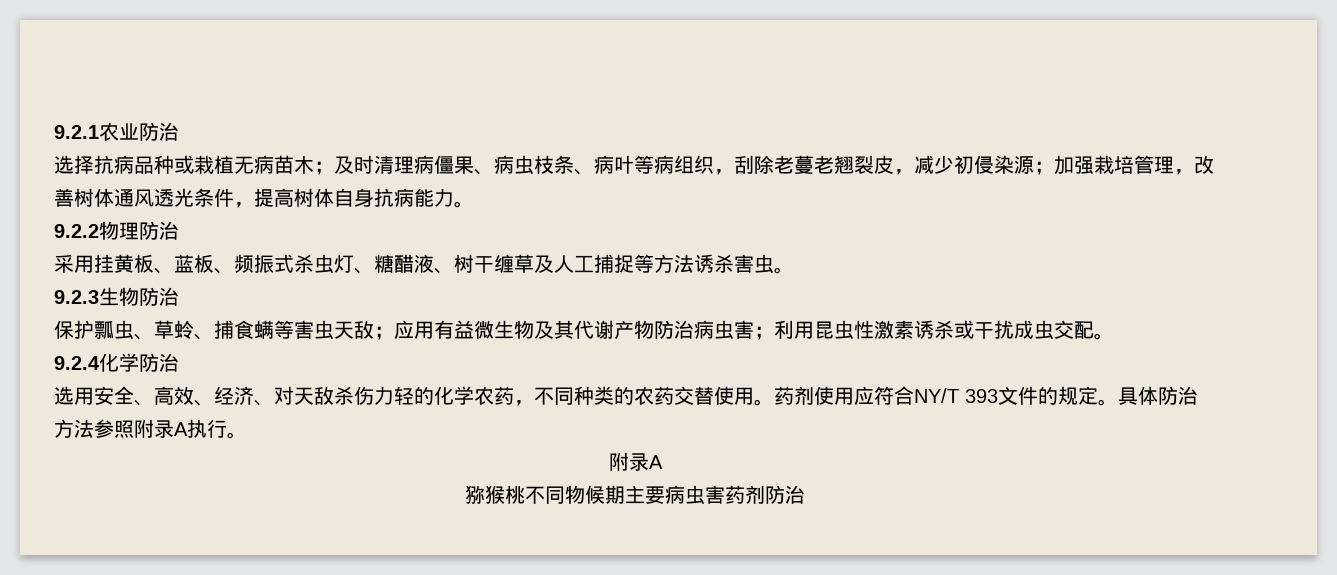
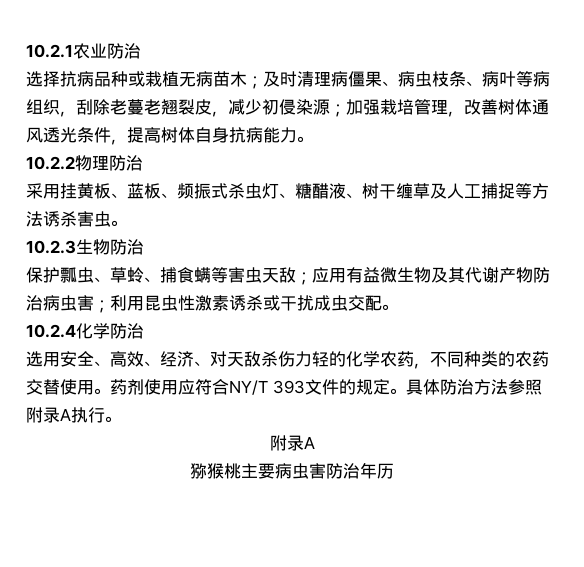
[54,125,99,139] 9.2.1 -> [26,44,73,58] 10.2.1
[54,224,99,238] 9.2.2 -> [26,156,75,170] 10.2.2
[54,290,99,304] 9.2.3 -> [26,240,76,254] 10.2.3
[54,356,100,370] 9.2.4 -> [26,324,76,338] 10.2.4
[525,485,625,504] 不同物候期 -> (241, 471) none
[725,485,805,504] 药剂防治 -> [326,462,394,479] 防治年历

